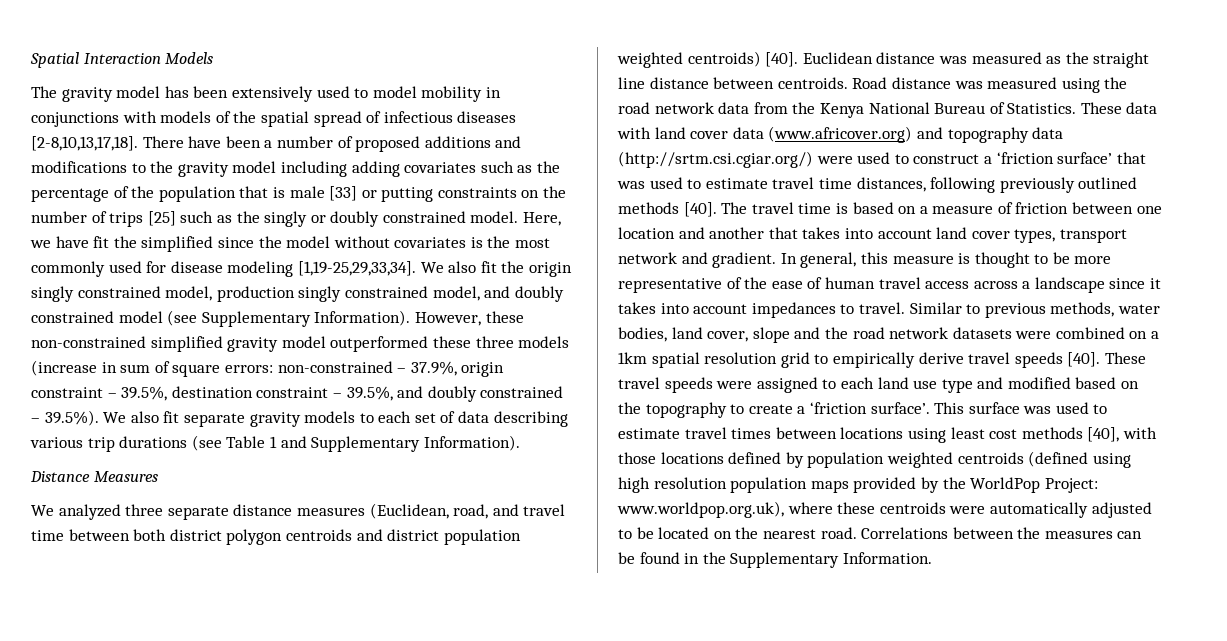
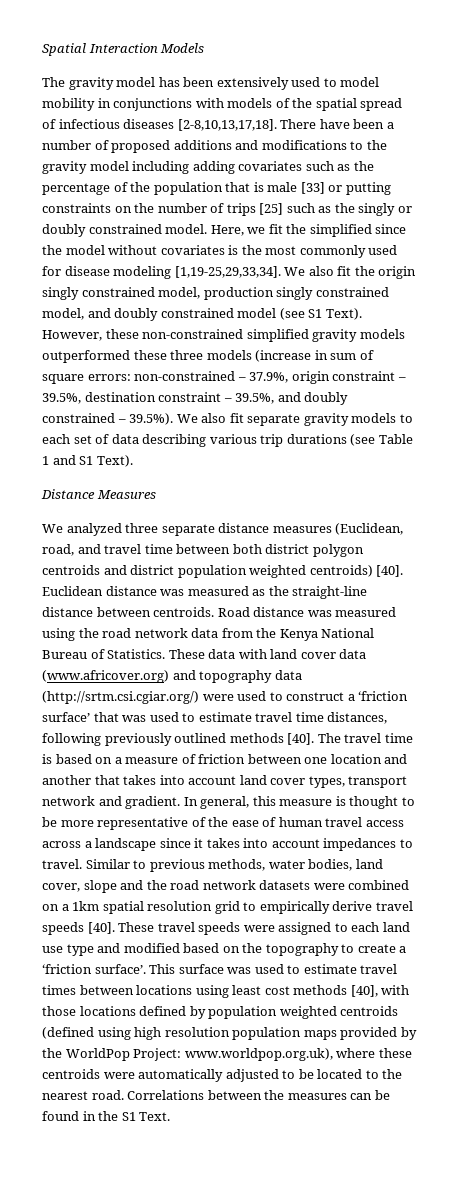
[55,236,89,248] have -> (266, 230) none
[201,310,411,327] Supplementary Information). -> [308,308,362,320] S1 Text).
[281,336,326,348] model -> [359,329,405,339] models
[311,435,520,452] Supplementary Information). -> [79,455,133,467] S1 Text).
[1093,52,1150,68] [618,77,645,89] straight line -> [292,586,368,599] straight-line
[713,531,732,539] on -> [365,1070,379,1079] to
[730,552,932,568] Supplementary Information. -> [121,1112,171,1121] S1 Text.

